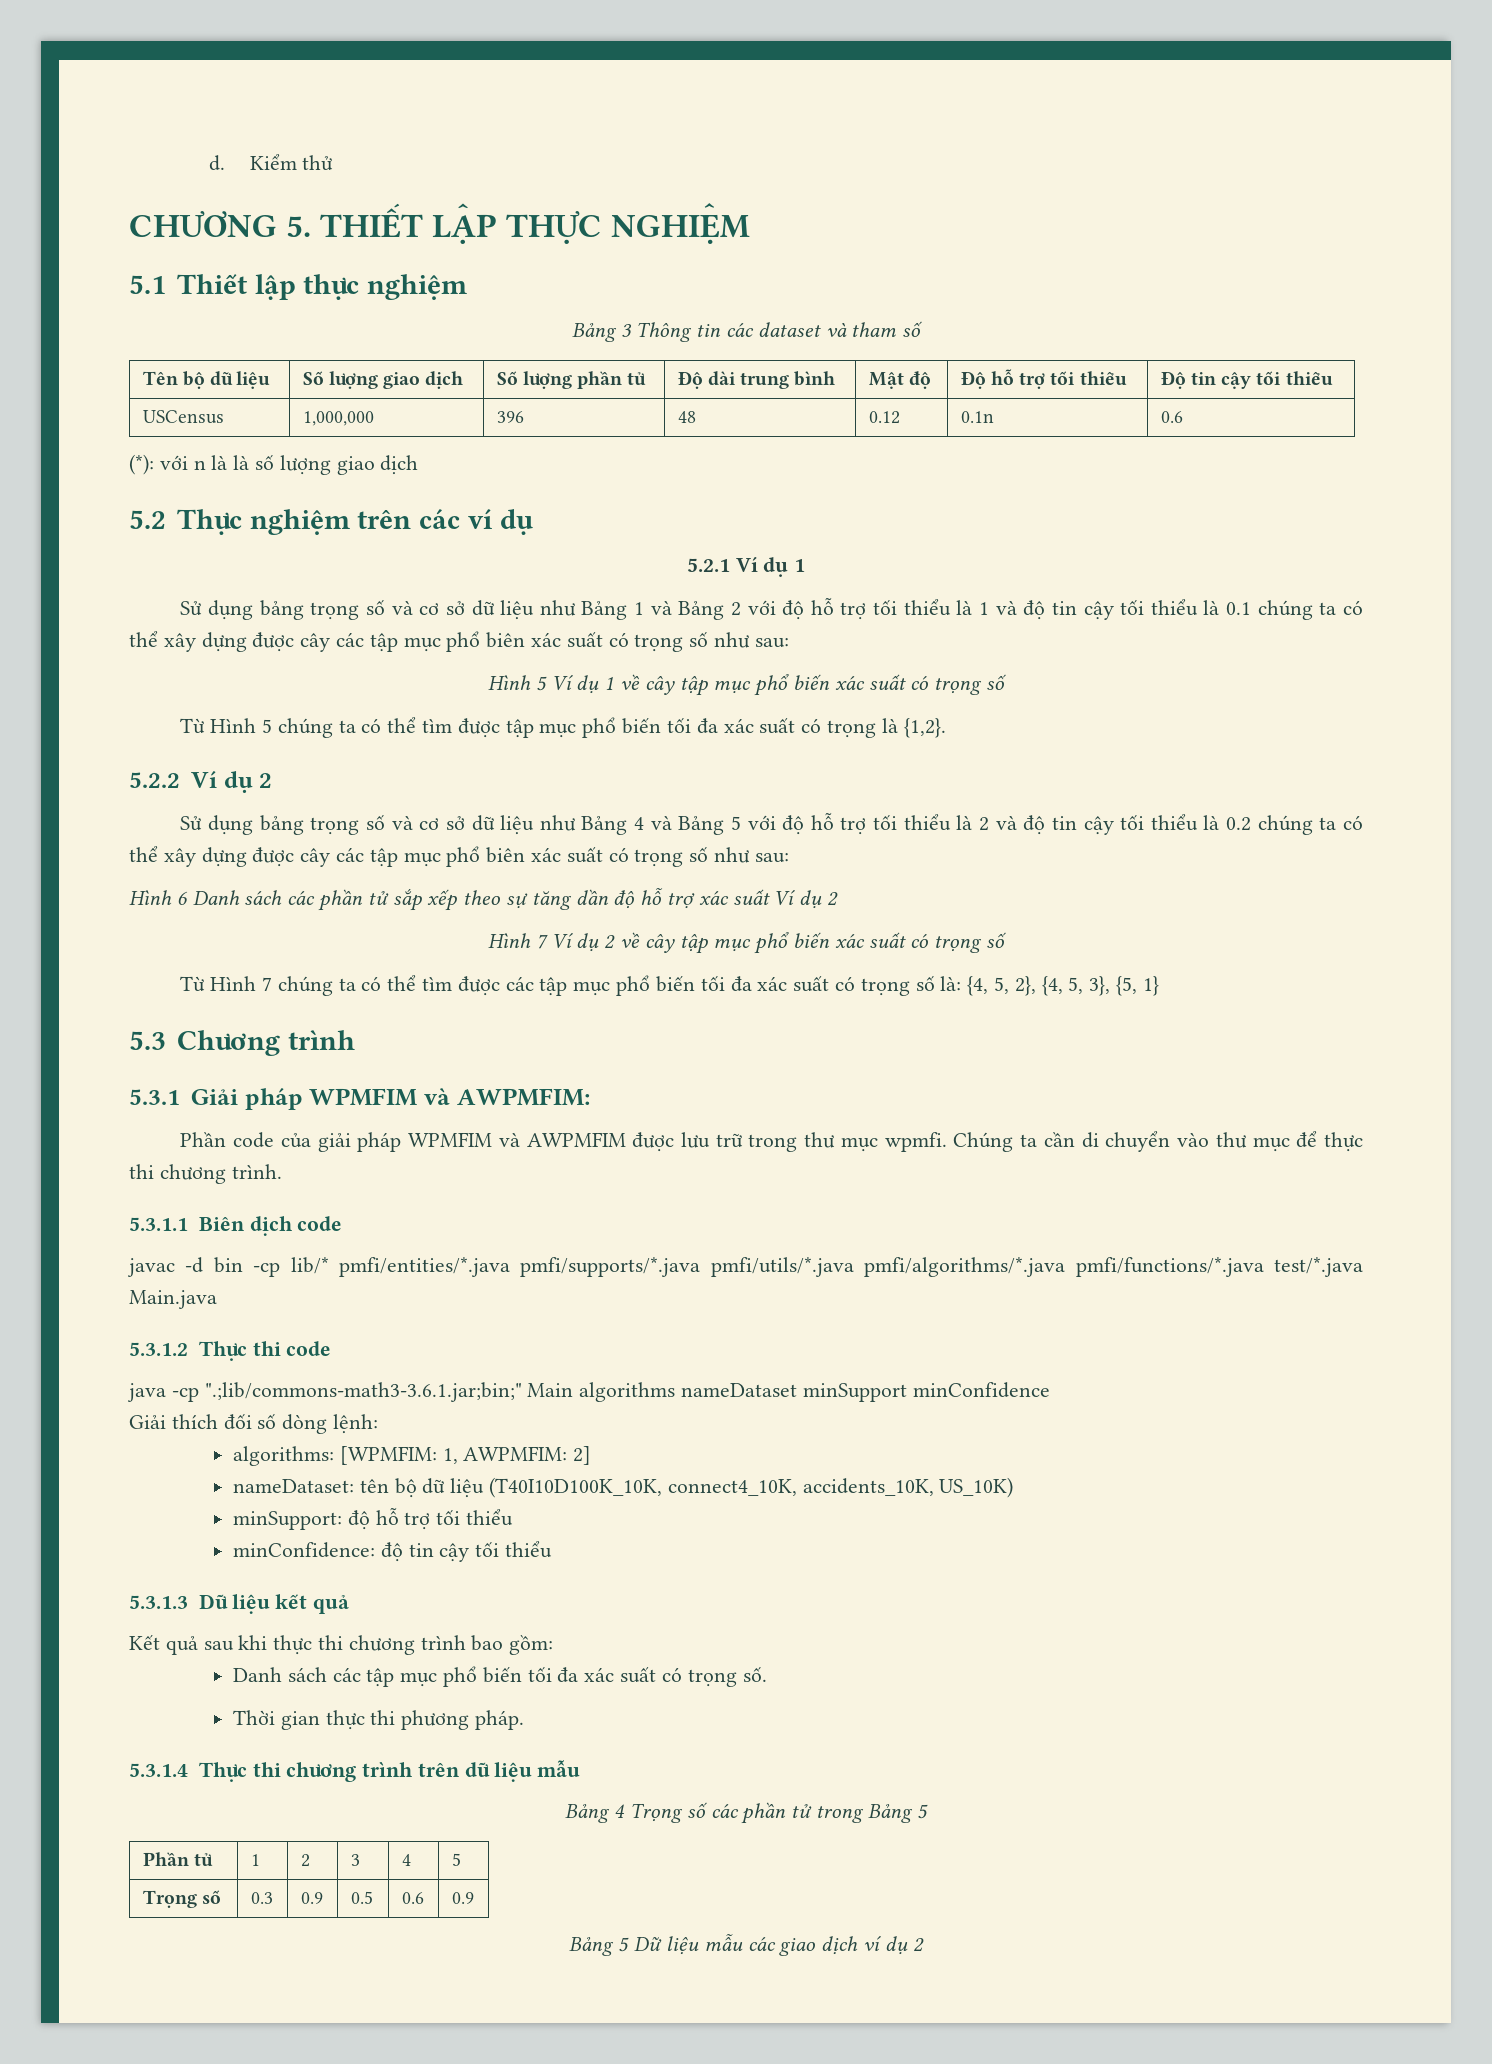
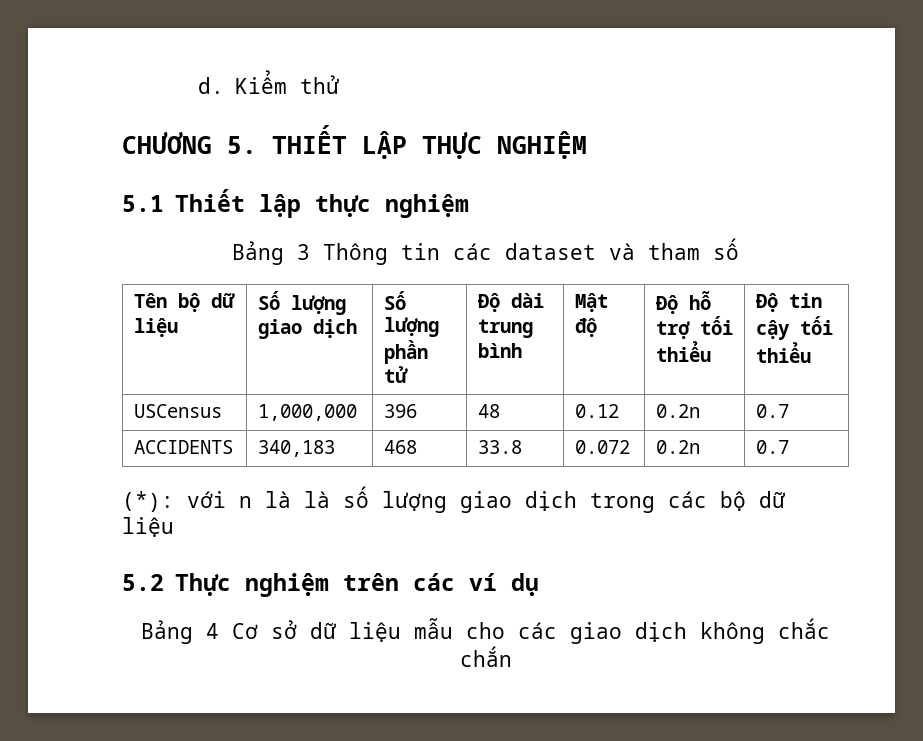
[960,411,994,423] [1160,411,1183,423] 0.1n | 0.6 -> [655,404,700,418] [755,404,789,418] [133,440,233,454] [257,440,335,457] [383,440,417,454] [477,440,522,454] [574,440,630,454] [655,440,700,454] [755,440,789,454] 0.2n | 0.7 // ACCIDENTS | 340,183 | 468 | 33.8 | 0.072 | 0.2n | 0.7
(419, 465) none -> [590,491,785,513] [122,517,174,537] trong các bộ dữ liệu
[686,557,806,577] [180,597,1363,620] [129,631,789,652] [487,674,1007,696] [180,717,946,738] [129,771,273,793] [180,812,1363,835] [129,846,789,867] [129,887,839,911] [487,932,1007,954] [180,975,1159,996] [129,1030,355,1056] [129,1088,590,1110] [180,1131,1364,1152] [129,1164,282,1184] [129,1216,343,1236] [127,1257,1363,1277] [129,1290,217,1309] [129,1341,332,1361] [127,1382,1050,1402] [129,1414,379,1434] [233,1446,592,1466] [233,1477,1014,1498] [233,1507,514,1530] [233,1541,553,1562] [129,1594,350,1614] [129,1635,554,1655] [233,1666,767,1687] [233,1710,525,1730] [129,1760,581,1782] [565,1802,928,1824] [142,1852,213,1867] [250,1854,260,1866] [300,1854,310,1867] [350,1854,360,1866] [401,1854,411,1866] [451,1853,461,1866] [142,1890,221,1908] [250,1892,273,1904] [300,1892,323,1904] [350,1891,373,1904] [401,1892,424,1904] [451,1892,474,1904] [569,1933,924,1956] 5.2.1 Ví dụ 1 // Sử dụng bảng trọng số và cơ sở dữ liệu như Bảng 1 và Bảng 2 với độ hỗ trợ tối thiểu là 1 và độ tin cậy tối thiểu là 0.1 chúng ta có thể xây dựng được cây các tập mục phổ biên xác suất có trọng số như sau: // Hình 5 Ví dụ 1 về cây tập mục phổ biến xác suất có trọng số // Từ Hình 5 chúng ta có thể tìm được tập mục phổ biến tối đa xác suất có trọng là {1,2}. // 5.2.2 Ví dụ 2 // Sử dụng bảng trọng số và cơ sở dữ liệu như Bảng 4 và Bảng 5 với độ hỗ trợ tối thiểu là 2 và độ tin cậy tối thiểu là 0.2 chúng ta có thể xây dựng được cây các tập mục phổ biên xác suất có trọng số như sau: // Hình 6 Danh sách các phần tử sắp xếp theo sự tăng dần độ hỗ trợ xác suất Ví dụ 2 // Hình 7 Ví dụ 2 về cây tập mục phổ biến xác suất có trọng số // Từ Hình 7 chúng ta có thể tìm được các tập mục phổ biến tối đa xác suất có trọng số là: {4, 5, 2}, {4, 5, 3}, {5, 1} // 5.3 Chương trình // 5.3.1 Giải pháp WPMFIM và AWPMFIM: // Phần code của giải pháp WPMFIM và AWPMFIM được lưu trữ trong thư mục wpmfi. Chúng ta cần di chuyển vào thư mục để thực thi chương trình. // 5.3.1.1 Biên dịch code // javac -d bin -cp lib/* pmfi/entities/*.java pmfi/supports/*.java pmfi/utils/*.java pmfi/algorithms/*.java pmfi/functions/*.java test/*.java Main.java // 5.3.1.2 Thực thi code // java -cp ".;lib/commons-math3-3.6.1.jar;bin;" Main algorithms nameDataset minSupport minConfidence // Giải thích đối số dòng lệnh: // algorithms: [WPMFIM: 1, AWPMFIM: 2] // nameDataset: tên bộ dữ liệu (T40I10D100K_10K, connect4_10K, accidents_10K, US_10K) // minSupport: độ hỗ trợ tối thiểu // minConfidence: độ tin cậy tối thiểu // 5.3.1.3 Dữ liệu kết quả // Kết quả sau khi thực thi chương trình bao gồm: // Danh sách các tập mục phổ biến tối đa xác suất có trọng số. // Thời gian thực thi phương pháp. // 5.3.1.4 Thực thi chương trình trên dữ liệu mẫu // Bảng 4 Trọng số các phần tử trong Bảng 5 // Phần tử | 1 | 2 | 3 | 4 | 5 // Trọng số | 0.3 | 0.9 | 0.5 | 0.6 | 0.9 // Bảng 5 Dữ liệu mẫu các giao dịch ví dụ 2 -> [141,618,830,644] [459,646,512,667] Bảng 4 Cơ sở dữ liệu mẫu cho các giao dịch không chắc chắn

